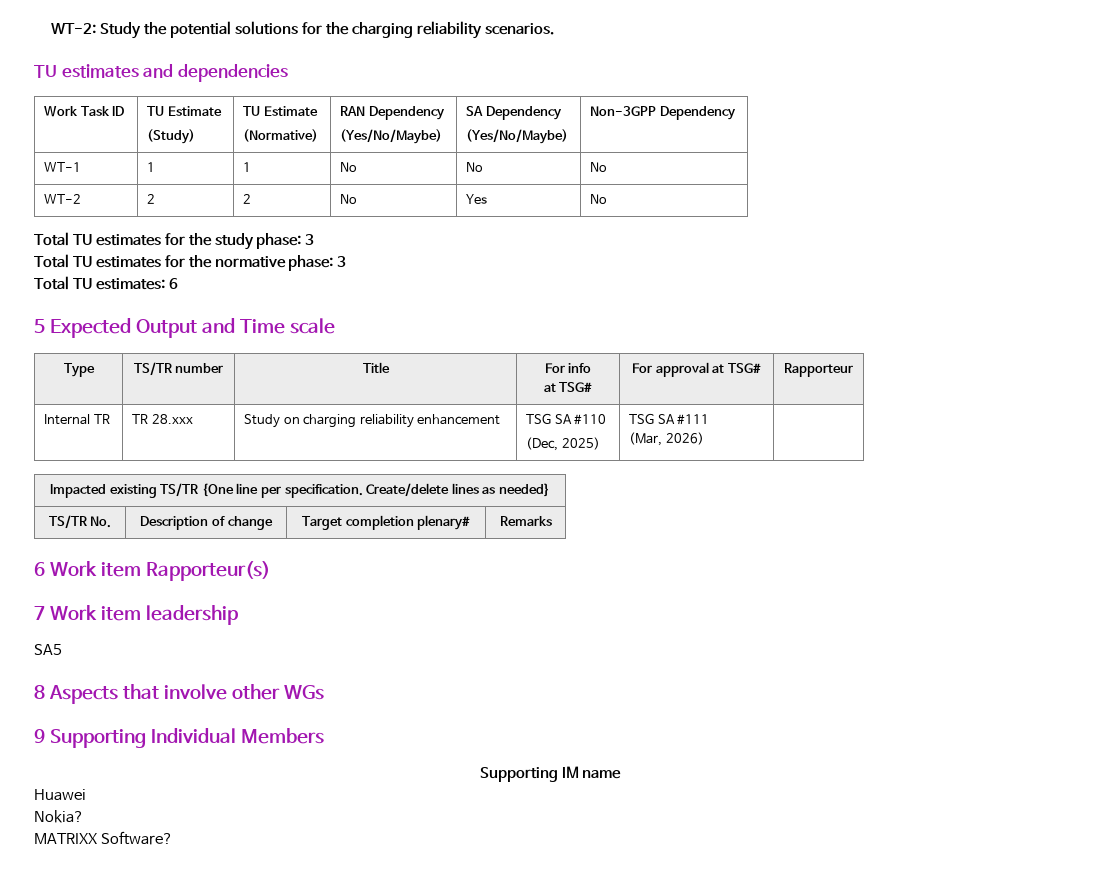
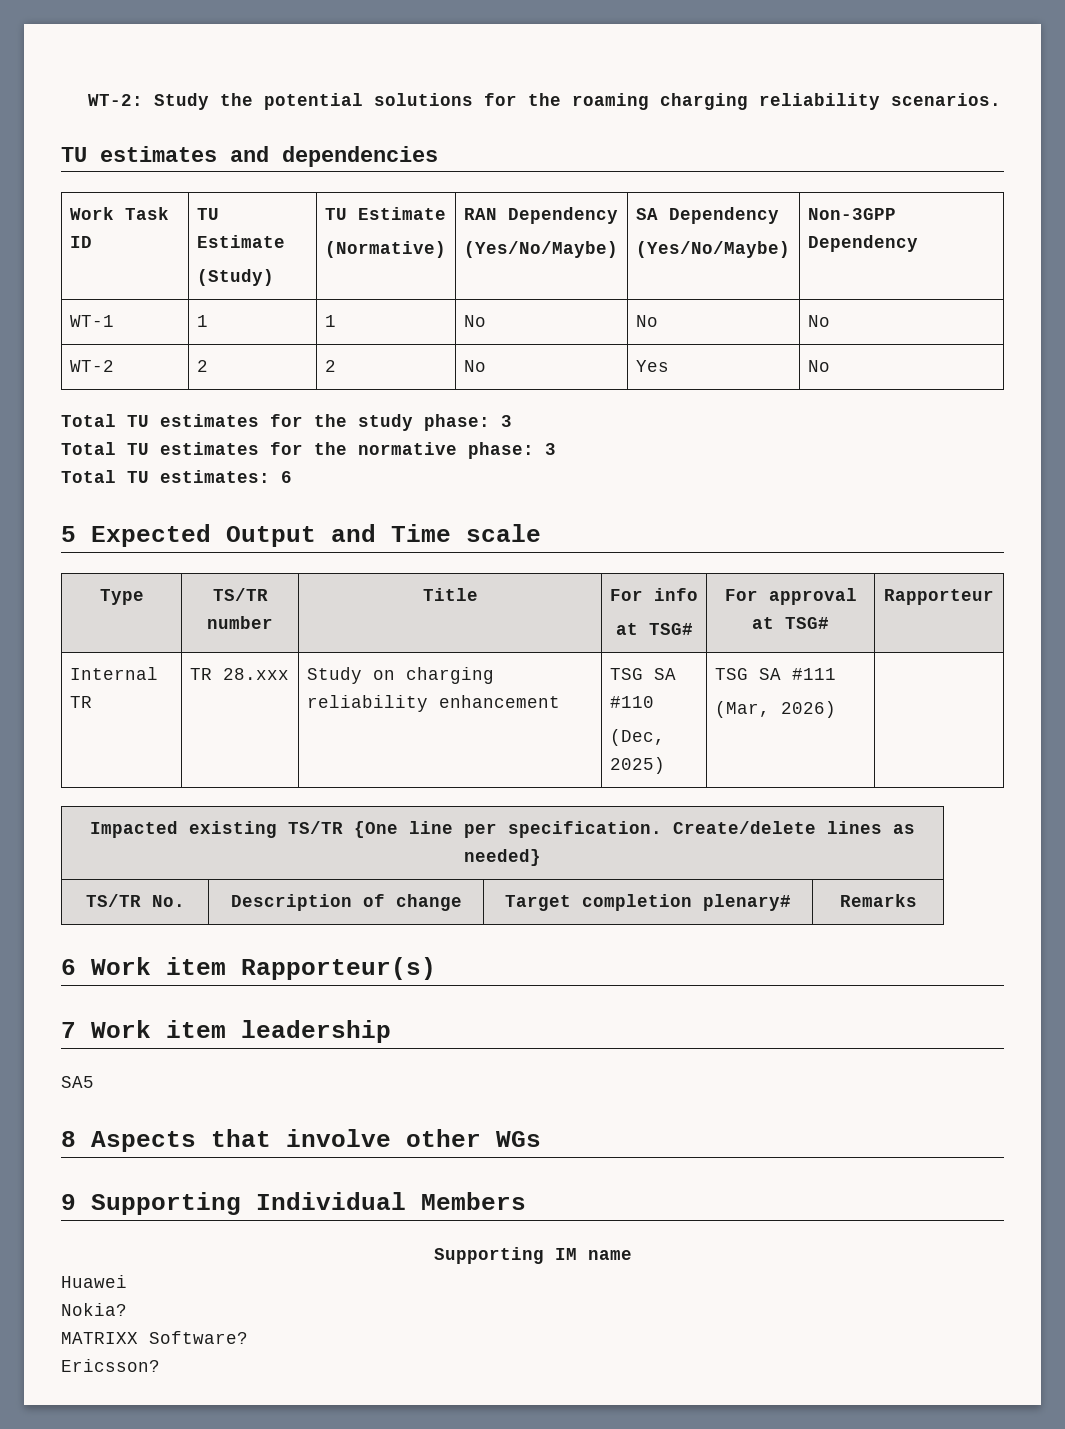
(349, 28) none -> [571,93,649,110] roaming
(173, 838) none -> [61,1359,160,1372] // Ericsson?

